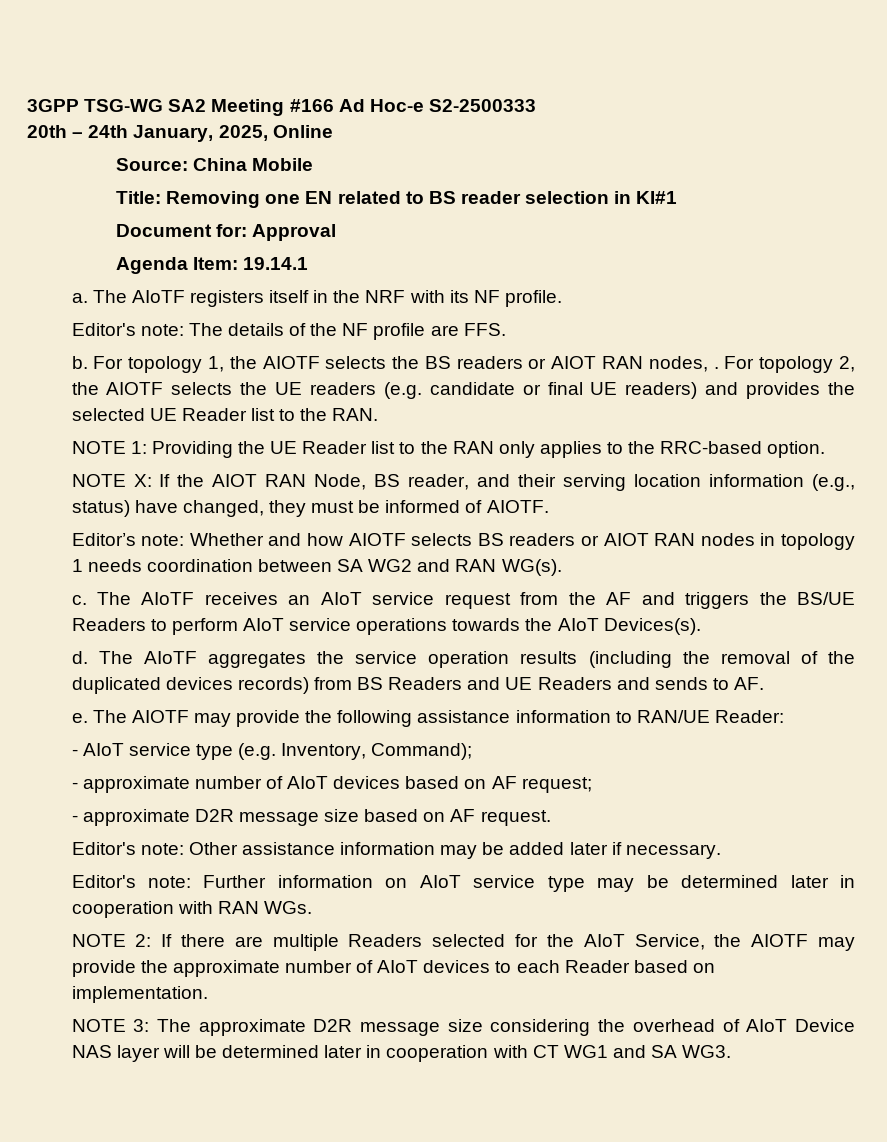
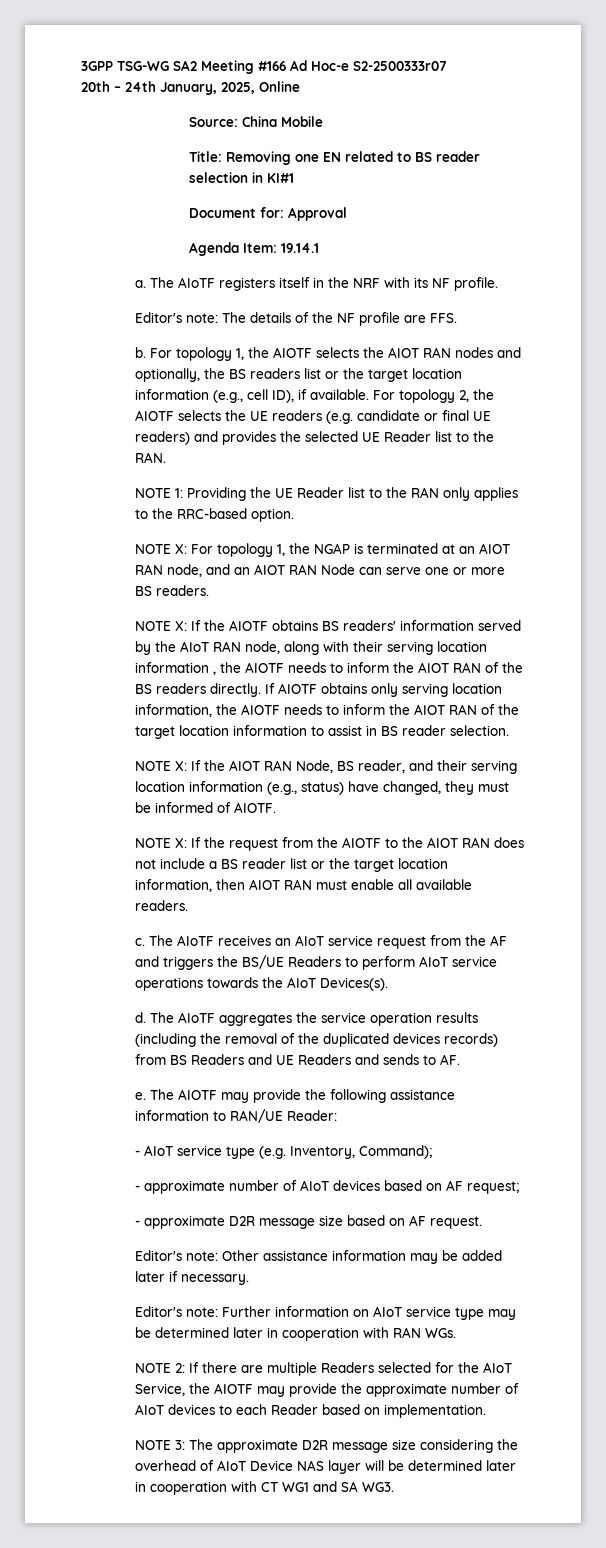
[428,99,536,112] S2-2500333 -> [353,61,447,71] S2-2500333r07
[424,356,719,372] BS readers or AIOT RAN nodes, . -> [387,347,521,358] [134,368,462,382] [134,389,369,403] AIOT RAN nodes and optionally, the BS readers list or the target location information (e.g., cell ID), if available.
(826, 449) none -> [134,543,510,557] [134,564,505,577] [134,585,209,596] [134,620,521,631] [134,641,487,655] [134,662,523,675] [134,683,502,697] [134,704,519,717] [134,725,509,739] // NOTE X: For topology 1, the NGAP is terminated at an AIOT RAN node, and an AIOT RAN Node can serve one or more BS readers. // NOTE X: If the AIOTF obtains BS readers' information served by the AIoT RAN node, along with their serving location information , the AIOTF needs to inform the AIOT RAN of the BS readers directly. If AIOTF obtains only serving location information, the AIOTF needs to inform the AIOT RAN of the target location information to assist in BS reader selection.
[71,533,856,550] [71,559,562,576] Editor’s note: Whether and how AIOTF selects BS readers or AIOT RAN nodes in topology 1 needs coordination between SA WG2 and RAN WG(s). -> [134,837,524,851] [134,858,448,872] [134,879,472,892] [134,900,188,911] NOTE X: If the request from the AIOTF to the AIOT RAN does not include a BS reader list or the target location information, then AIOT RAN must enable all available readers.

